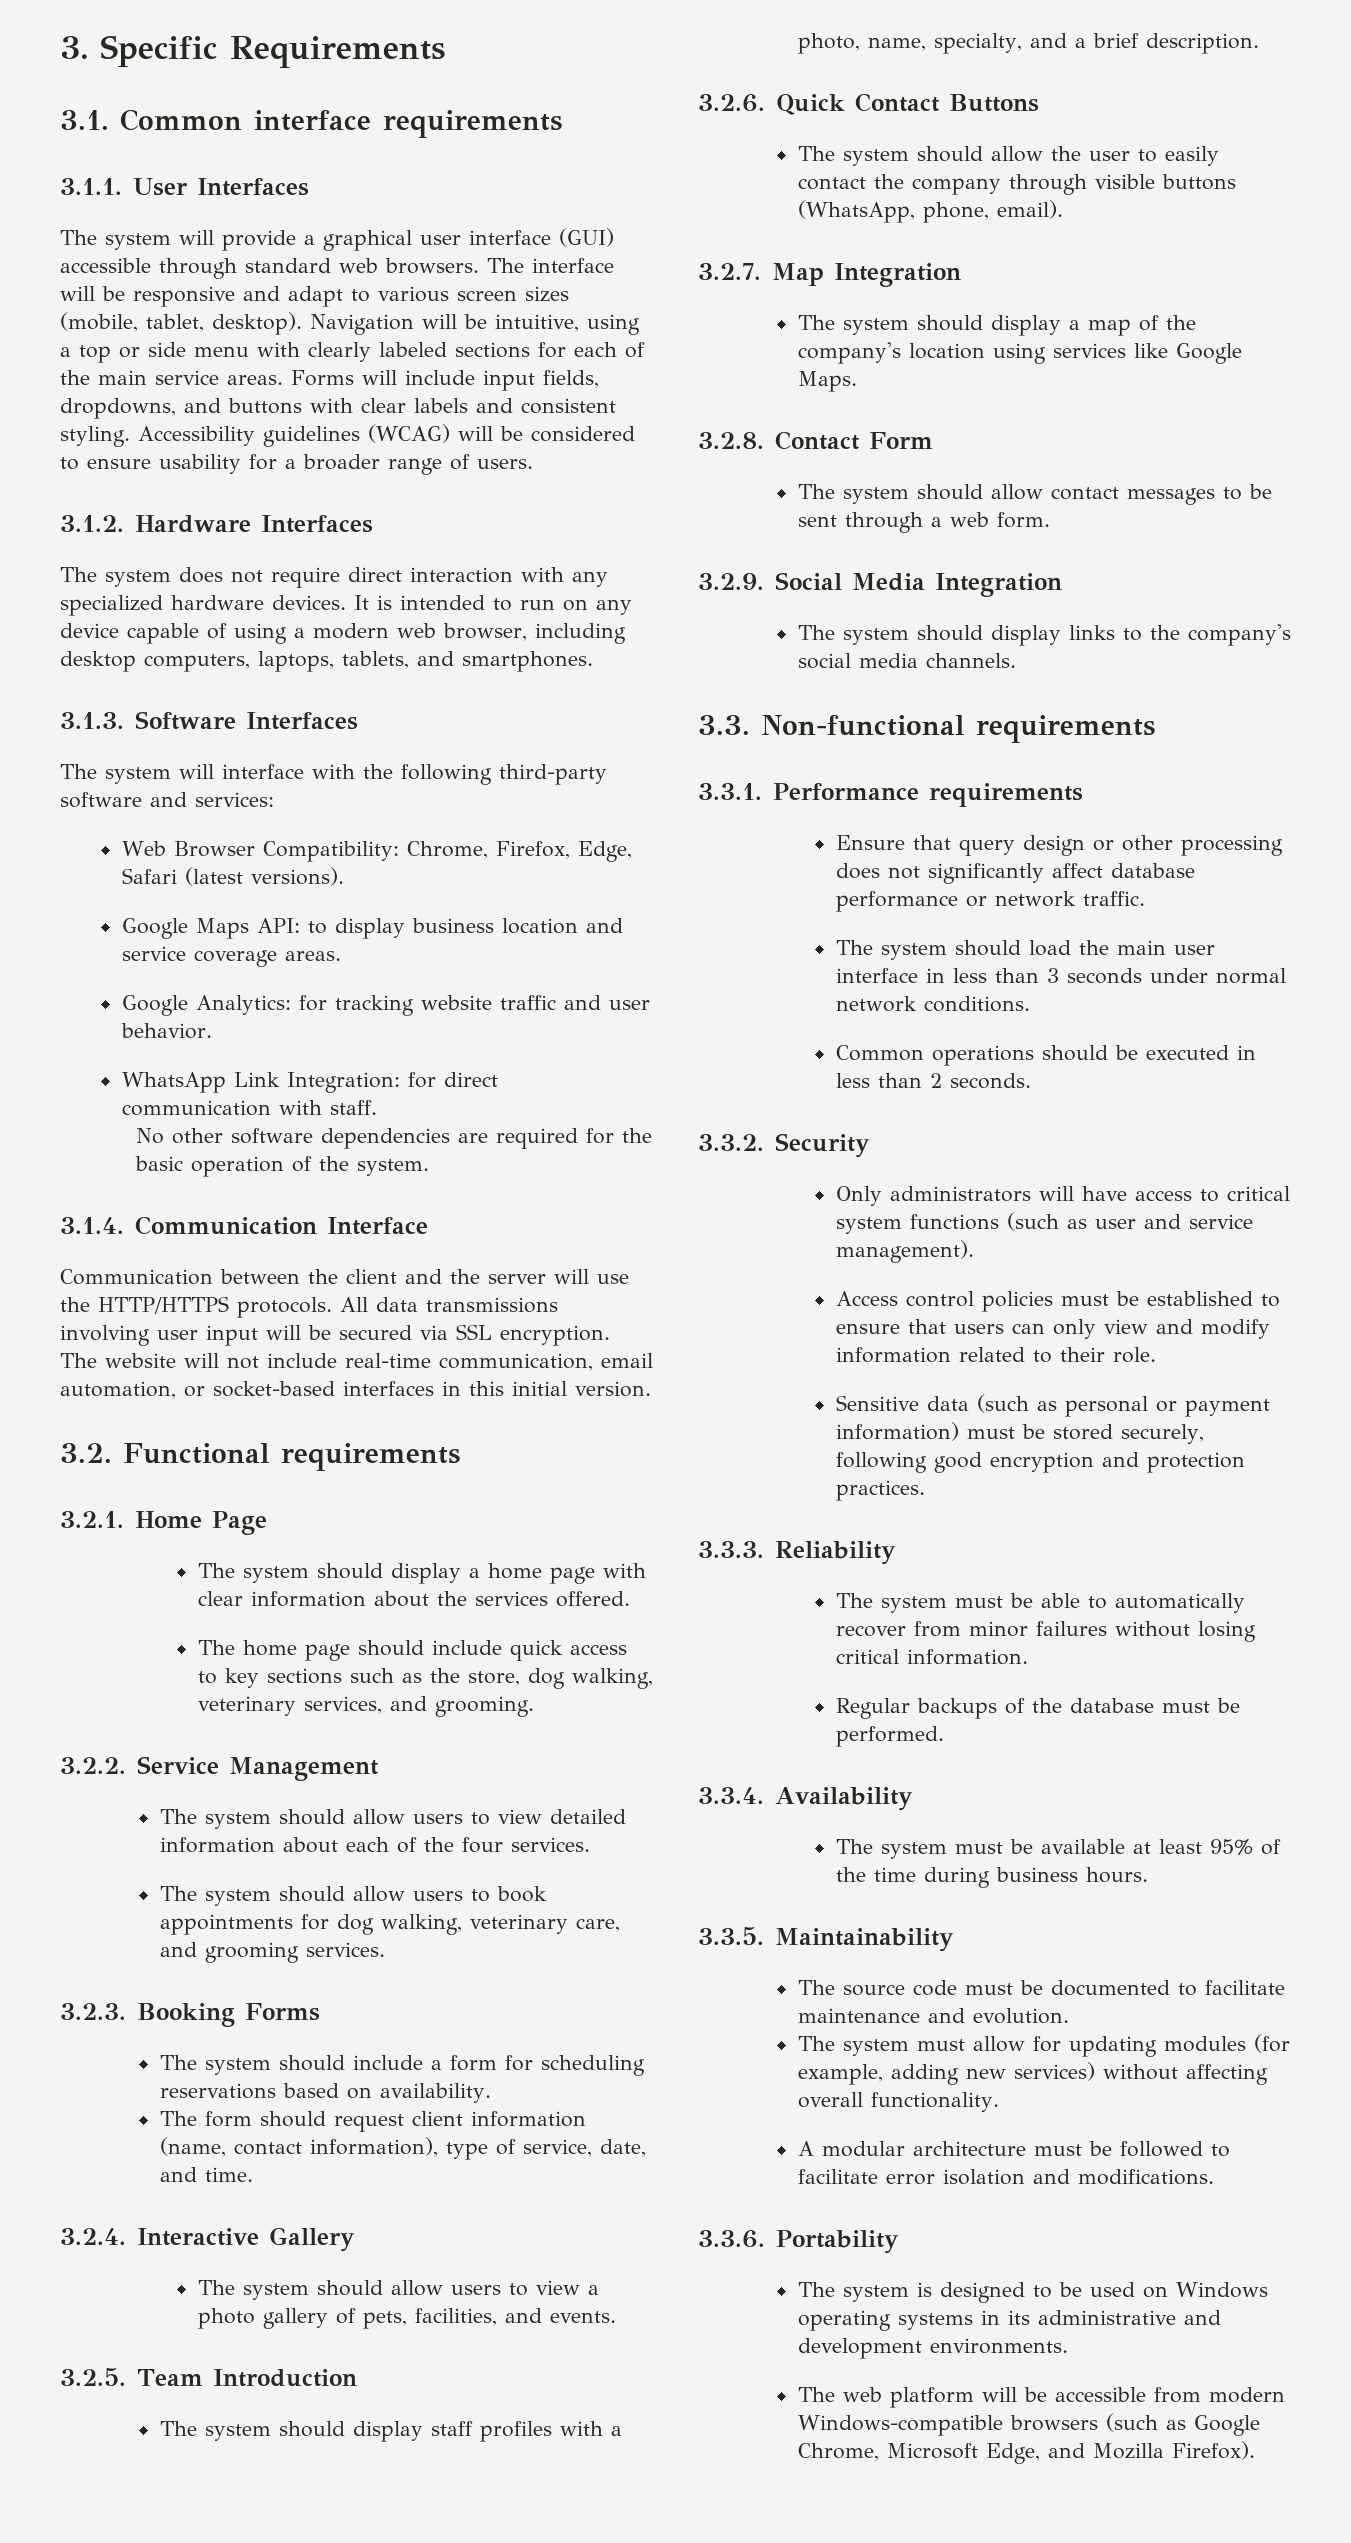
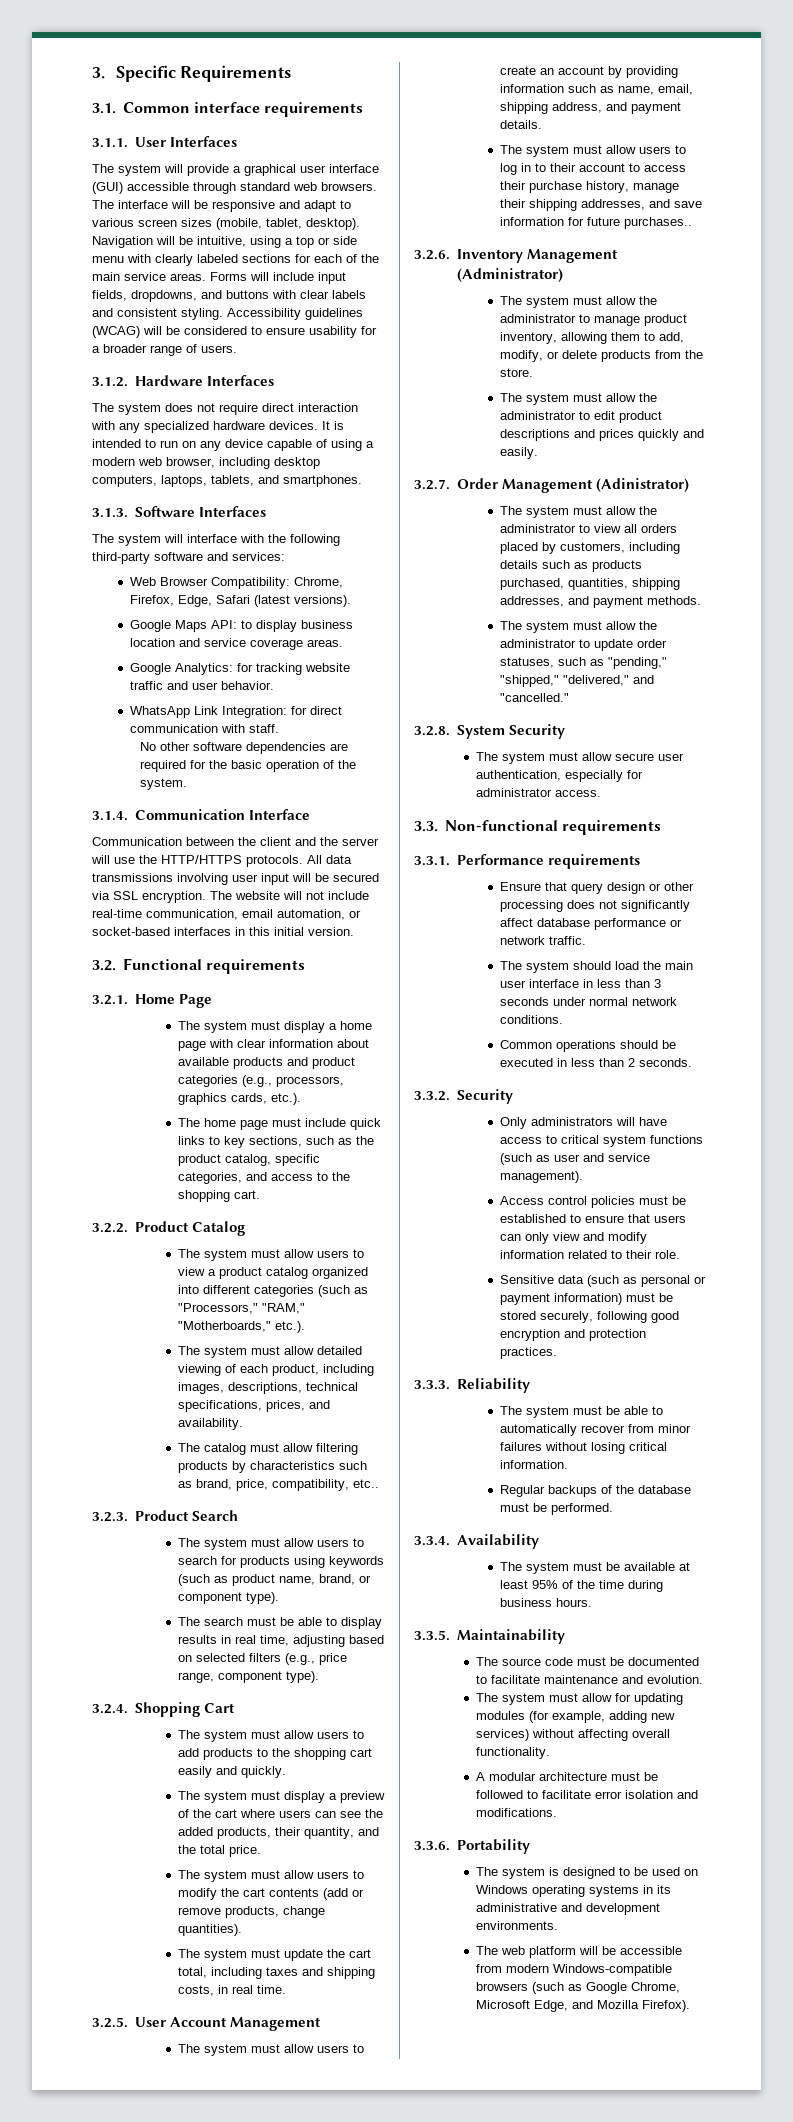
[316,1563,383,1579] should -> [250,1021,280,1030] must
[436,1591,630,1607] the services offered. -> [177,1057,355,1069] [177,1075,344,1087] [177,1093,301,1105] available products and product categories (e.g., processors, graphics cards, etc.).
[357,1640,424,1656] should -> [271,1118,301,1127] must
[569,1644,627,1655] access -> [177,1136,205,1145] links
[266,1668,342,1684] sections -> [248,1136,302,1147] sections,
[467,1668,653,1689] [197,1696,534,1717] store, dog walking, veterinary services, and grooming. -> [177,1154,320,1166] [177,1172,350,1184] [177,1190,260,1202] product catalog, specific categories, and access to the shopping cart.
[136,1756,379,1781] [159,1809,626,1829] [159,1837,590,1853] [159,1886,547,1906] [159,1914,620,1935] [159,1942,385,1963] [60,2003,320,2027] [159,2055,645,2076] [159,2083,491,2103] [159,2111,586,2132] [159,2137,646,2160] [159,2167,253,2182] [60,2227,355,2252] [197,2280,383,2300] Service Management // The system should allow users to view detailed information about each of the four services. // The system should allow users to book appointments for dog walking, veterinary care, and grooming services. // 3.2.3. Booking Forms // The system should include a form for scheduling reservations based on availability. // The form should request client information (name, contact information), type of service, date, and time. // 3.2.4. Interactive Gallery // The system should -> [134,1221,245,1236] [177,1249,280,1261] Product Catalog // The system must
[197,2308,616,2329] [60,2368,357,2387] [159,2421,622,2442] [797,33,1259,54] [698,93,1039,115] [797,146,1219,166] [797,174,1236,195] [797,200,1063,223] [698,263,961,287] [797,315,1196,336] [797,342,1242,364] [797,371,857,392] [698,431,933,450] [797,484,1272,505] [797,512,1050,533] [698,572,1062,597] [797,624,1291,646] [797,653,1016,669] photo gallery of pets, facilities, and events. // 3.2.5. Team Introduction // The system should display staff profiles with a photo, name, specialty, and a brief description. // 3.2.6. Quick Contact Buttons // The system should allow the user to easily contact the company through visible buttons (WhatsApp, phone, email). // 3.2.7. Map Integration // The system should display a map of the company's location using services like Google Maps. // 3.2.8. Contact Form // The system should allow contact messages to be sent through a web form. // 3.2.9. Social Media Integration // The system should display links to the company's social media channels. -> [218,1267,368,1279] [177,1285,368,1297] [177,1303,305,1314] [177,1321,305,1333] [177,1346,362,1358] [177,1364,374,1376] [177,1382,358,1394] [177,1400,330,1412] [177,1418,243,1430] [177,1443,358,1455] [177,1461,367,1473] [177,1479,379,1491] [92,1510,238,1522] [177,1538,364,1550] [177,1556,384,1568] [177,1574,371,1586] [177,1592,279,1604] [177,1617,382,1629] [177,1635,384,1647] [177,1653,347,1665] [177,1671,319,1683] [92,1702,235,1717] [177,1730,364,1742] [177,1748,372,1760] [177,1766,286,1778] [177,1791,385,1803] [177,1809,383,1818] [177,1827,379,1839] [177,1845,261,1857] [177,1870,364,1882] [177,1888,364,1900] [177,1906,325,1918] [177,1924,242,1936] [177,1949,371,1961] [177,1967,375,1979] [177,1985,286,1996] [92,2017,321,2031] [177,2044,364,2056] [499,66,678,78] [499,84,693,95] [499,102,681,114] [499,120,542,129] [499,145,686,157] [499,163,686,175] [499,181,679,193] [499,199,702,211] [499,217,692,229] [414,249,618,263] [456,268,563,283] [499,296,657,308] [499,314,687,326] [499,332,684,344] [499,350,703,362] [499,368,533,377] [499,393,657,405] [499,411,662,423] [499,429,704,441] [499,447,538,459] [414,478,689,493] [499,506,657,518] [499,524,677,533] [499,542,680,554] [499,560,642,572] [499,578,680,590] [499,596,701,608] [499,621,657,633] [499,639,667,651] [499,657,667,669] [499,675,654,687] [499,693,569,702] [414,724,565,739] [475,752,684,764] [475,770,643,782] [475,788,601,797] product catalog organized into different categories (such as "Processors," "RAM," "Motherboards," etc.). // The system must allow detailed viewing of each product, including images, descriptions, technical specifications, prices, and availability. // The catalog must allow filtering products by characteristics such as brand, price, compatibility, etc.. // 3.2.3. Product Search // The system must allow users to search for products using keywords (such as product name, brand, or component type). // The search must be able to display results in real time, adjusting based on selected filters (e.g., price range, component type). // 3.2.4. Shopping Cart // The system must allow users to add products to the shopping cart easily and quickly. // The system must display a preview of the cart where users can see the added products, their quantity, and the total price. // The system must allow users to modify the cart contents (add or remove products, change quantities). // The system must update the cart total, including taxes and shipping costs, in real time. // 3.2.5. User Account Management // The system must allow users to create an account by providing information such as name, email, shipping address, and payment details. // The system must allow users to log in to their account to access their purchase history, manage their shipping addresses, and save information for future purchases.. // 3.2.6. Inventory Management (Administrator) // The system must allow the administrator to manage product inventory, allowing them to add, modify, or delete products from the store. // The system must allow the administrator to edit product descriptions and prices quickly and easily. // 3.2.7. Order Management (Adinistrator) // The system must allow the administrator to view all orders placed by customers, including details such as products purchased, quantities, shipping addresses, and payment methods. // The system must allow the administrator to update order statuses, such as "pending," "shipped," "delivered," and "cancelled." // 3.2.8. System Security // The system must allow secure user authentication, especially for administrator access.

